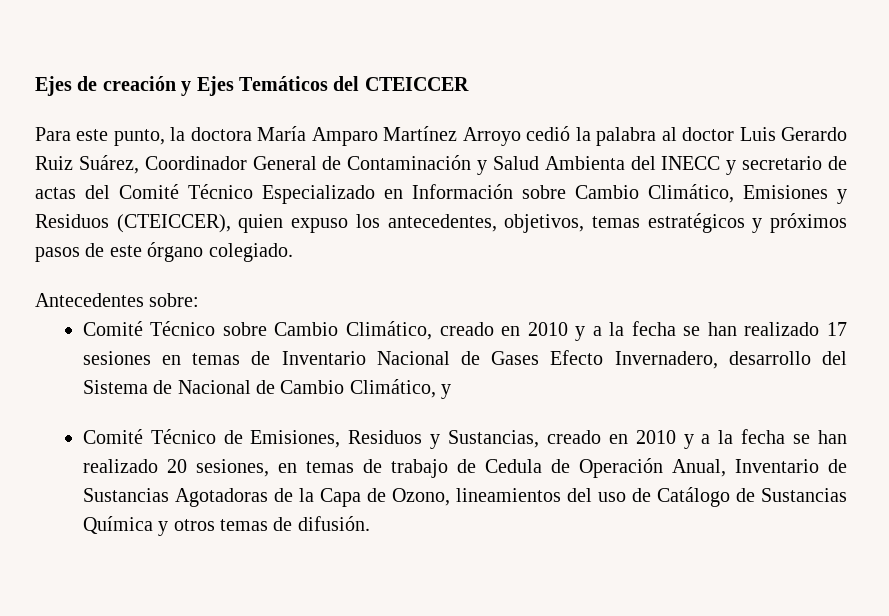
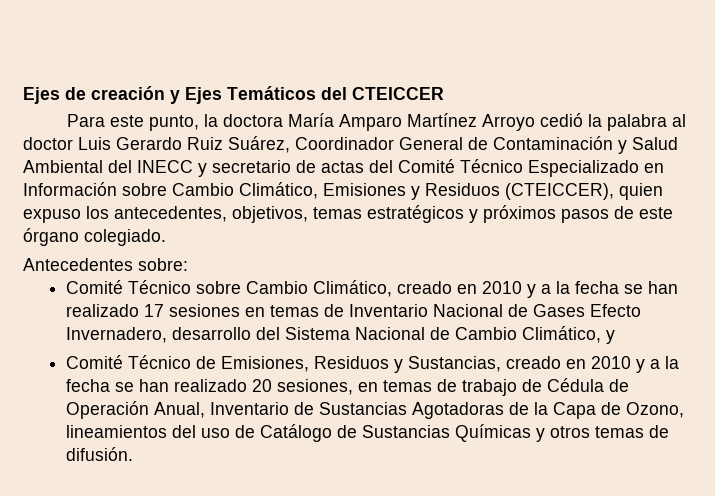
[544,156,625,170] Ambienta -> [23,160,103,173] Ambiental
[153,380,173,394] de -> (350, 333) none
[484,459,542,473] Cedula -> [546,378,604,392] Cédula
[82,516,153,534] Química -> [454,424,531,442] Químicas

